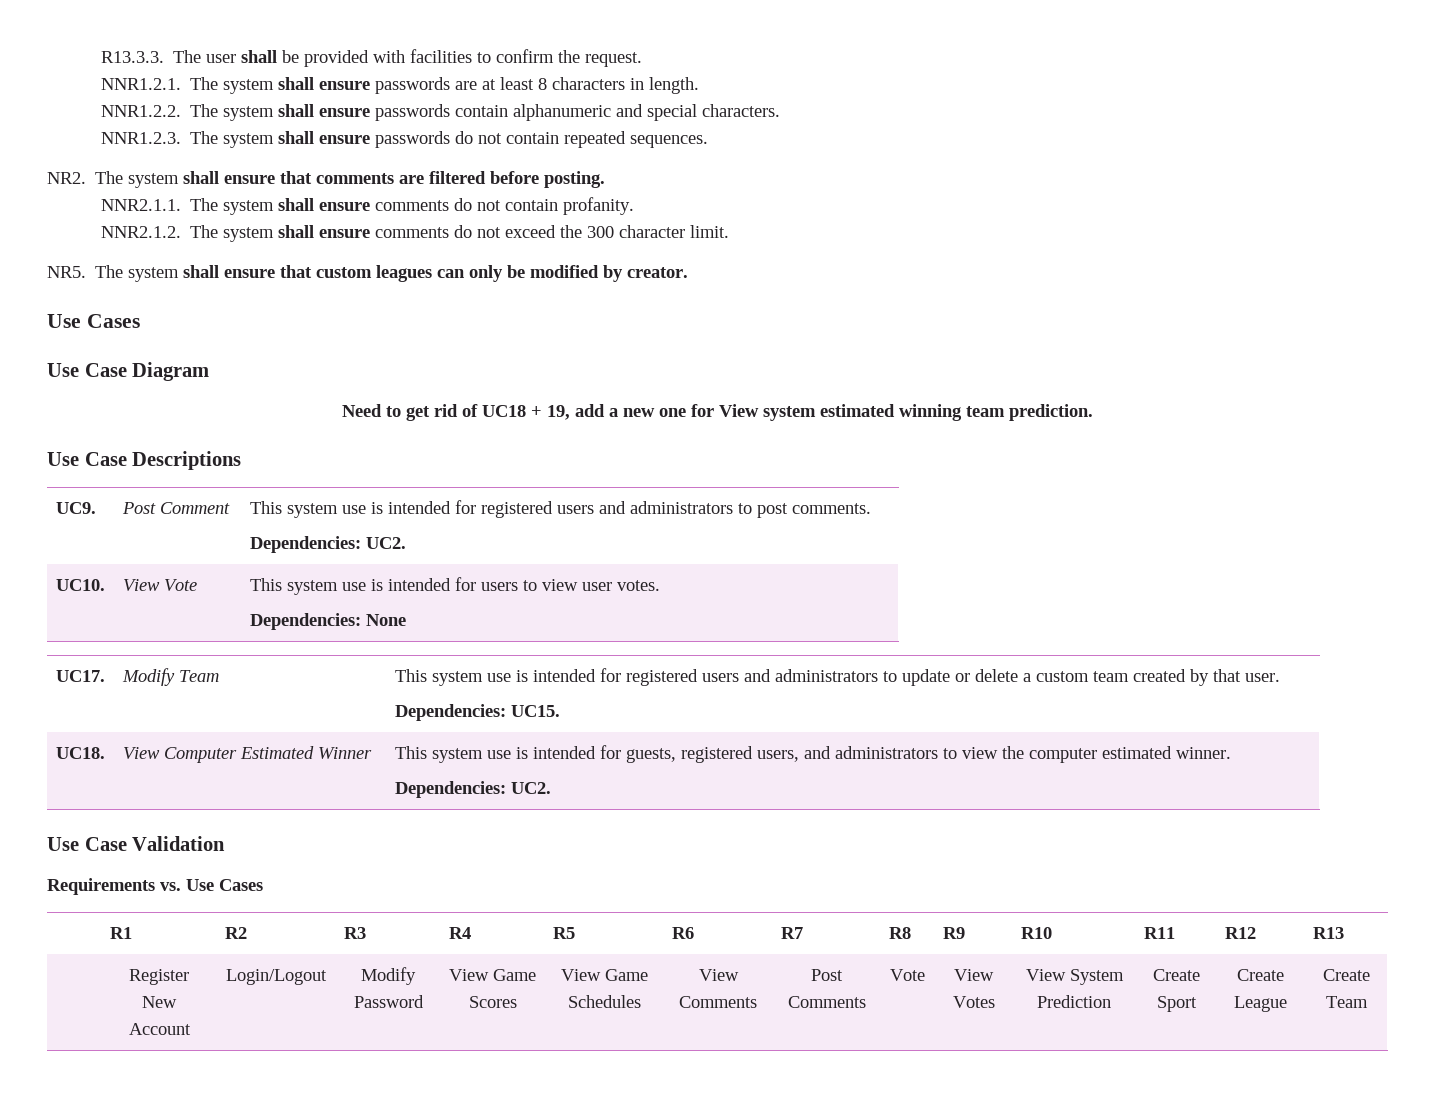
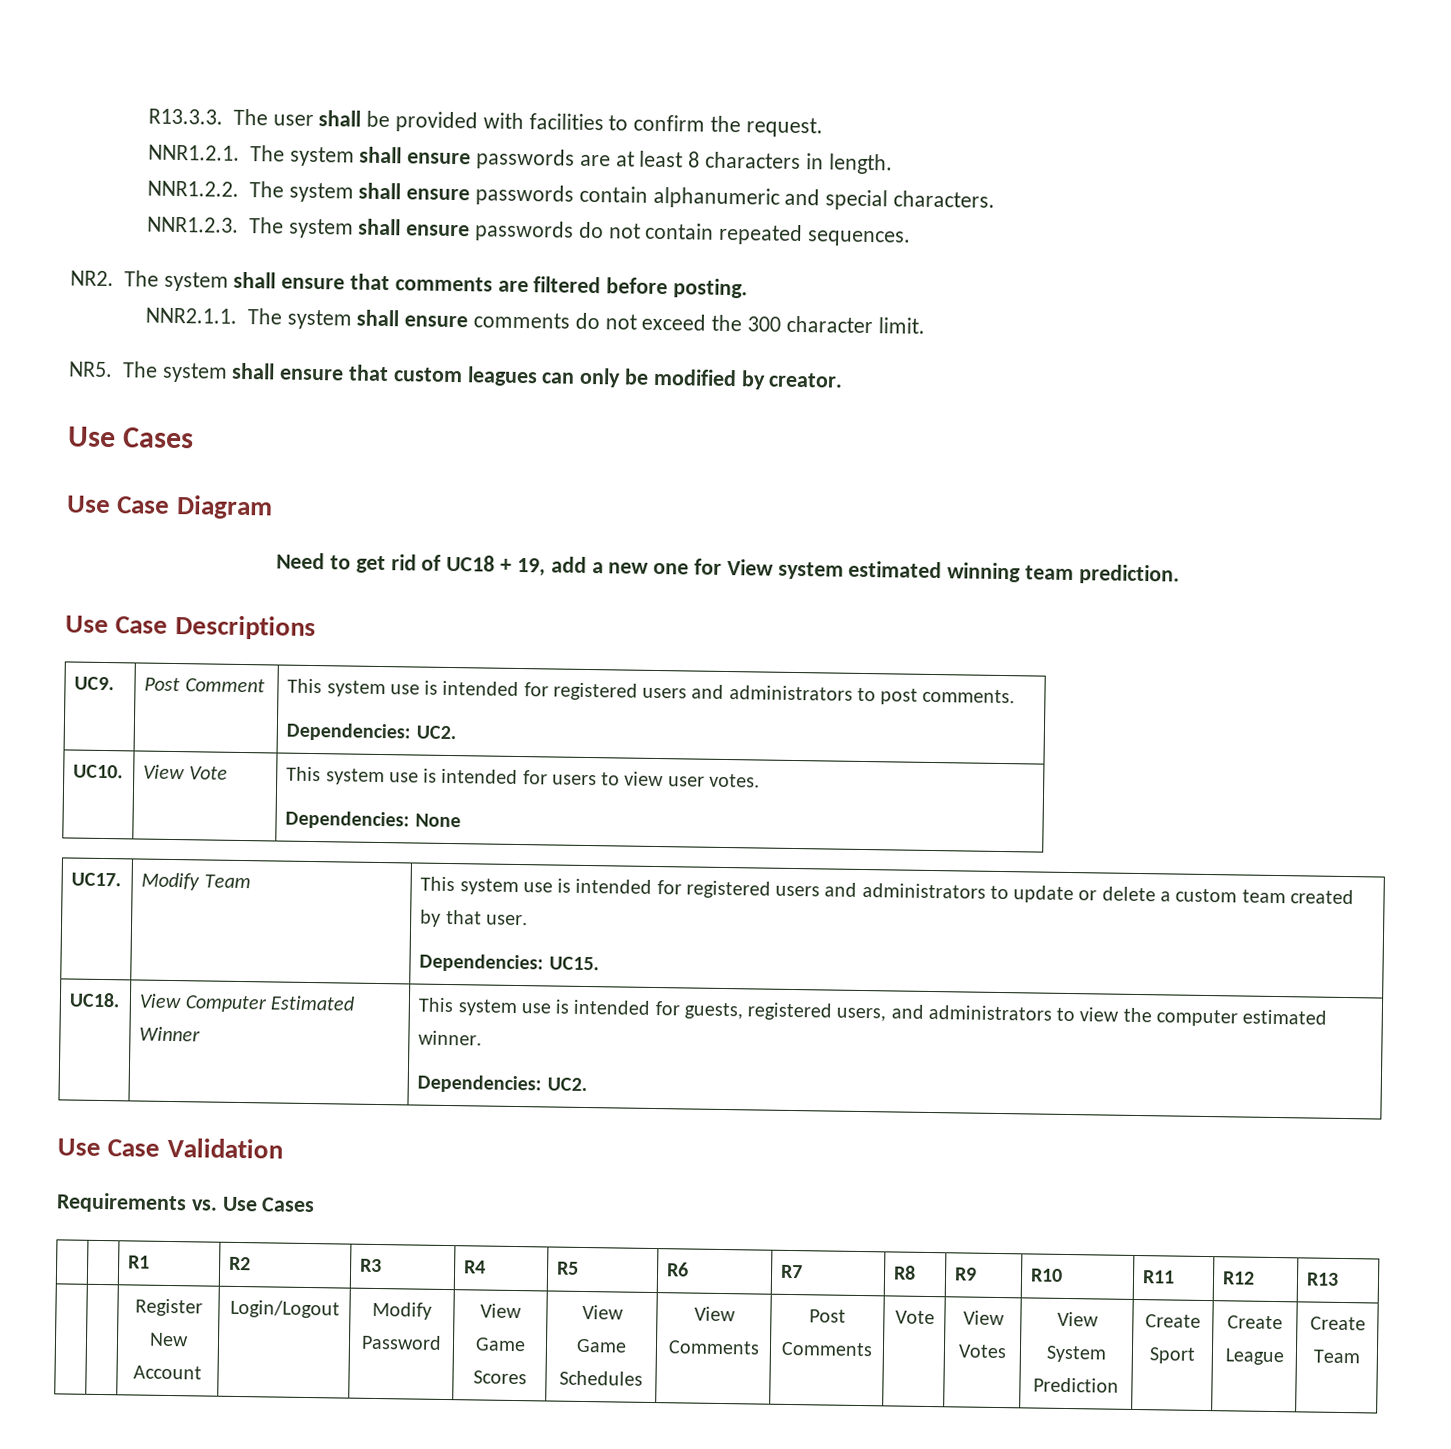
[505,197,635,215] [101,225,502,242] contain profanity. // NNR2.1.2. The system shall ensure comments do not -> (637, 322) none

